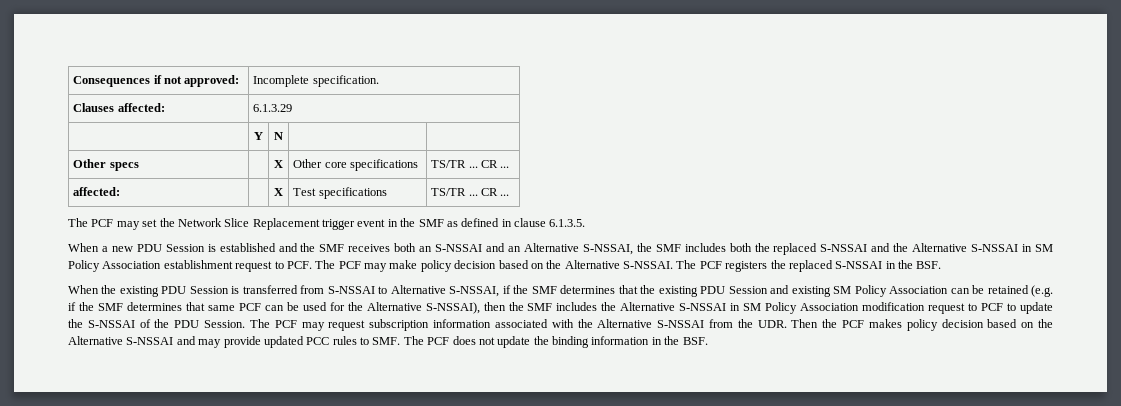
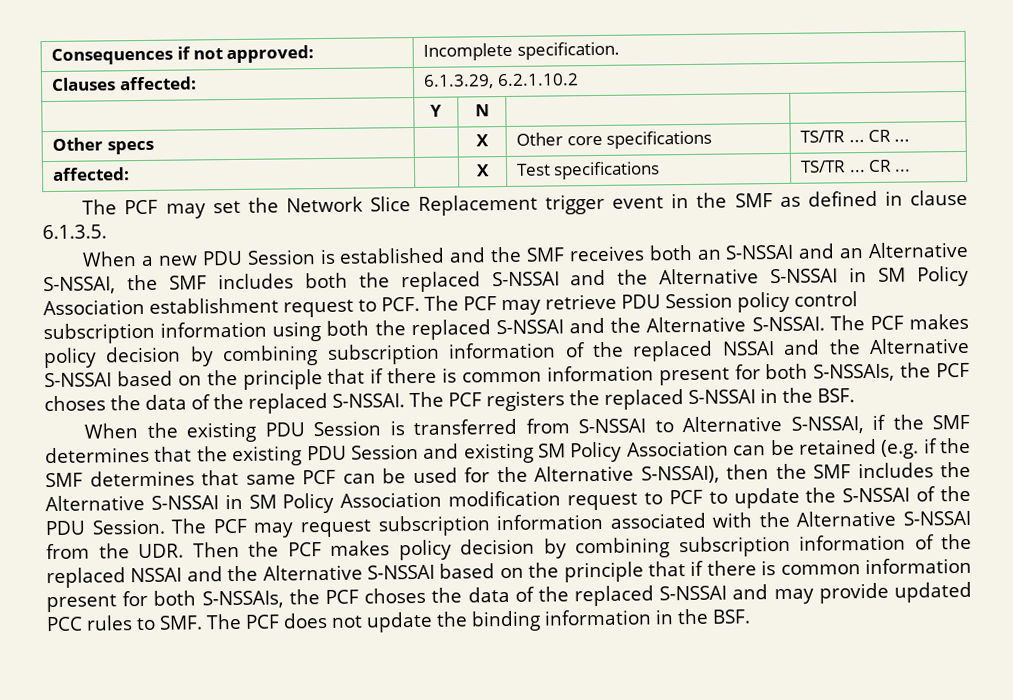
[253,104,293,112] 6.1.3.29 -> [423,73,579,89] 6.1.3.29, 6.2.1.10.2
[389,260,620,272] make policy decision based on the Alternative -> [544,291,858,313] [43,313,970,345] [43,337,970,369] [44,362,970,390] [44,392,328,414] retrieve PDU Session policy control subscription information using both the replaced S-NSSAI and the Alternative S-NSSAI. The PCF makes policy decision by combining subscription information of the replaced NSSAI and the Alternative S-NSSAI based on the principle that if there is common information present for both S-NSSAIs, the PCF choses the data of the replaced
[987,319,1053,328] [68,336,123,345] based on the Alternative -> [543,533,972,559] [46,557,972,589] [46,585,655,613] by combining subscription information of the replaced NSSAI and the Alternative S-NSSAI based on the principle that if there is common information present for both S-NSSAIs, the PCF choses the data of the replaced

